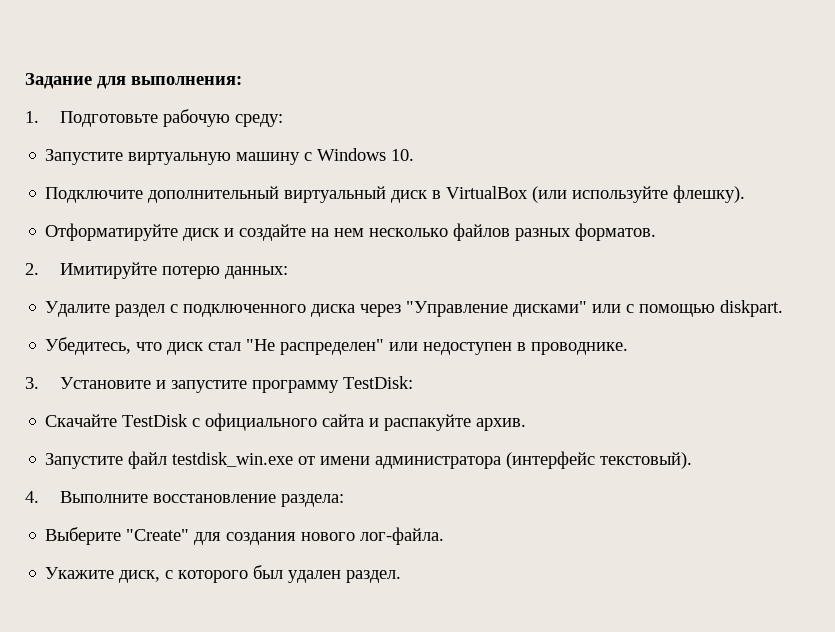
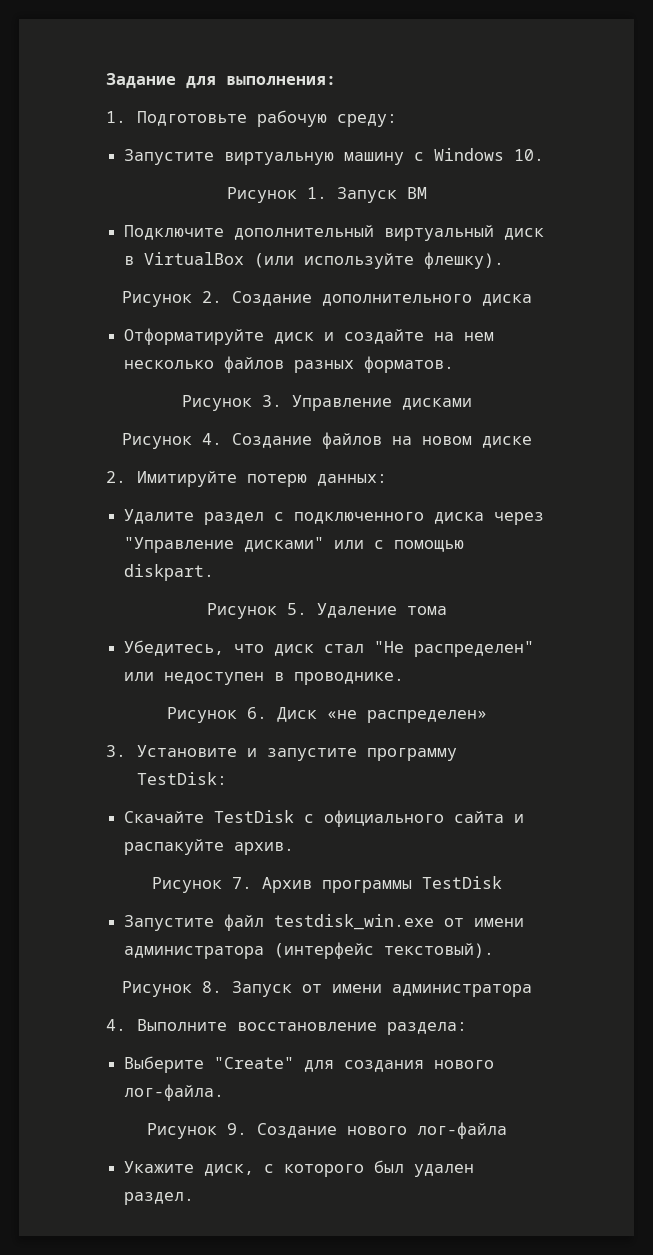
(415, 155) none -> [226,187,427,203] // Рисунок 1. Запуск ВМ
(746, 194) none -> [121,291,532,307] // Рисунок 2. Создание дополнительного диска
(657, 232) none -> [181,395,472,411] [121,432,532,449] // Рисунок 3. Управление дисками // Рисунок 4. Создание файлов на новом диске
(784, 308) none -> [206,603,447,619] // Рисунок 5. Удаление тома
(629, 348) none -> [166,707,487,723] // Рисунок 6. Диск «не распределен»
(527, 424) none -> [151,876,502,893] // Рисунок 7. Архив программы TestDisk
(693, 460) none -> [121,981,532,997] // Рисунок 8. Запуск от имени администратора
(445, 536) none -> [146,1122,507,1139] // Рисунок 9. Создание нового лог-файла

